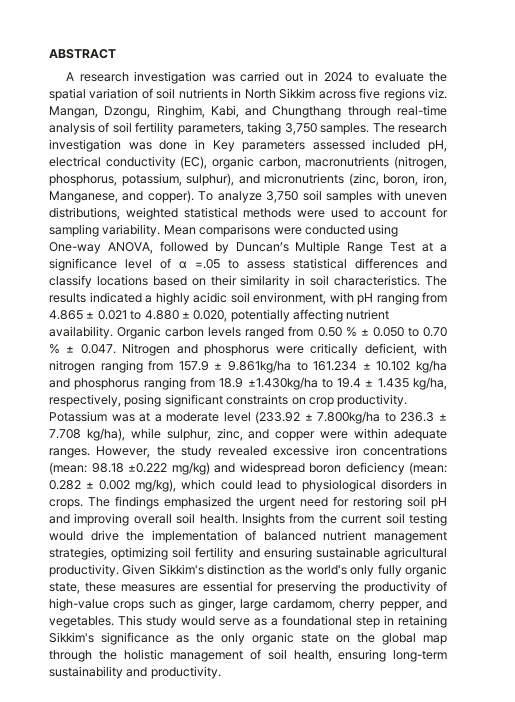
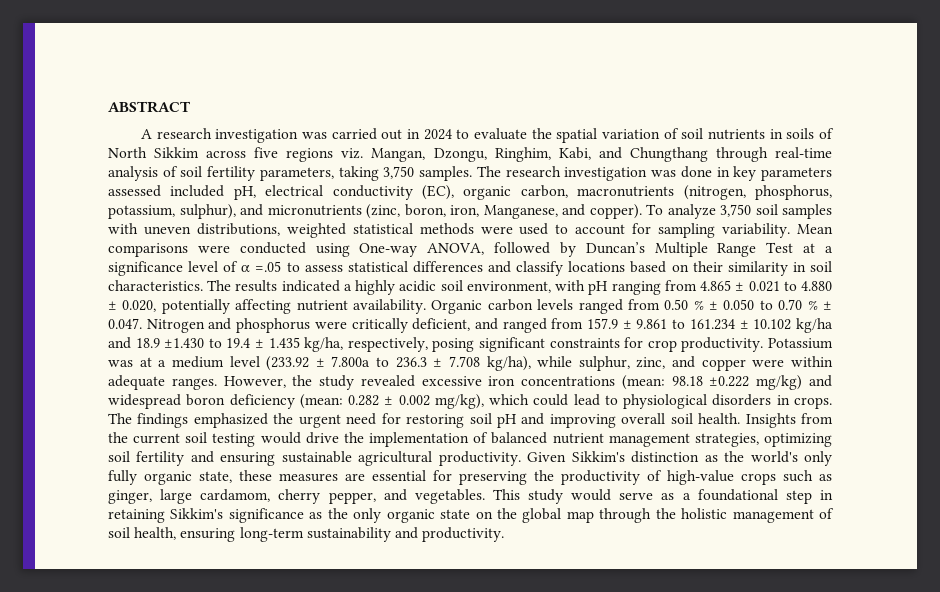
(242, 93) none -> [786,128,834,139] soils of
[212,140,235,152] Key -> [733,166,757,181] key
[423,343,448,354] [49,360,143,373] with nitrogen ranging -> [474,318,547,333] and ranged
[227,360,291,373] 9.861kg/ha -> [636,319,668,329] 9.861
[74,377,318,390] phosphorus ranging from 18.9 ±1.430kg/ha -> [135,338,205,348] 18.9 ±1.430
[291,397,306,405] on -> [624,337,644,348] for
[166,412,220,422] moderate -> [171,356,224,368] medium
[317,411,381,424] 7.800kg/ha -> [331,356,371,367] 7.800a

